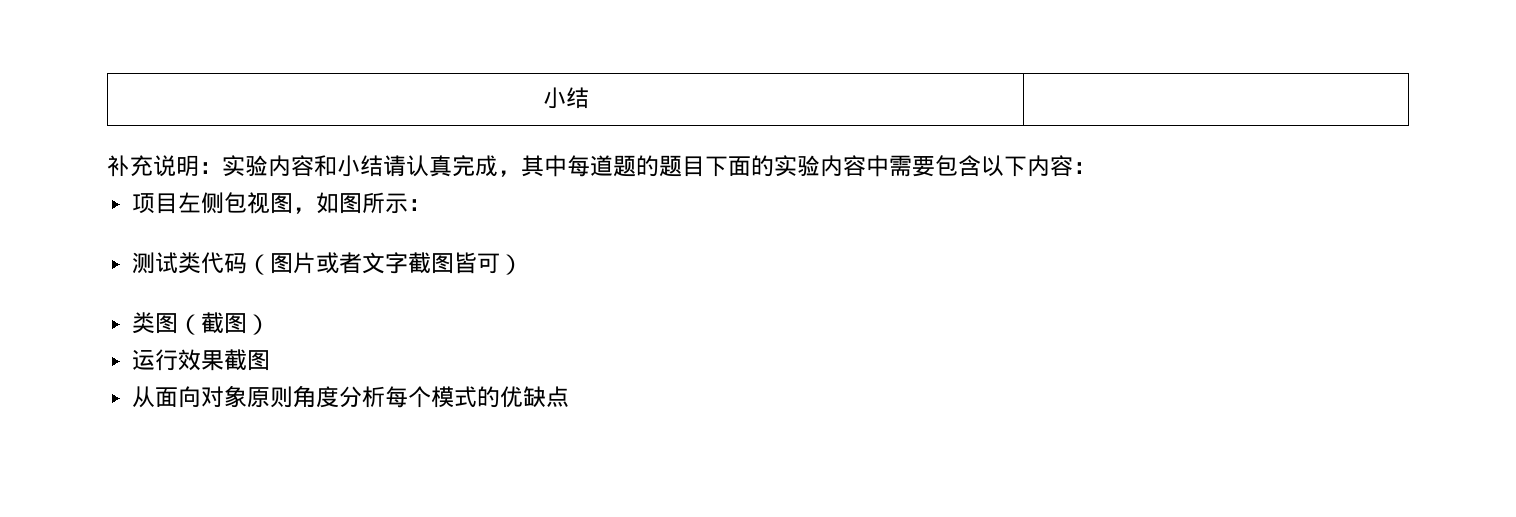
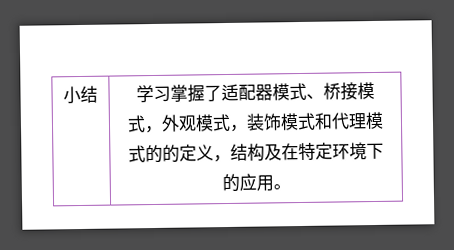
[107,155,1096,177] [132,192,432,214] [132,252,524,275] [132,312,271,335] [132,349,271,371] [132,385,570,408] // 补充说明：实验内容和小结请认真完成，其中每道题的题目下面的实验内容中需要包含以下内容： // 项目左侧包视图，如图所示： // 测试类代码（图片或者文字截图皆可） // 类图（截图） // 运行效果截图 // 从面向对象原则角度分析每个模式的优缺点 -> [135,81,375,103] [127,111,384,134] [128,142,384,164] [221,173,291,193] 学习掌握了适配器模式、桥接模式，外观模式，装饰模式和代理模式的的定义，结构及在特定环境下的应用。

